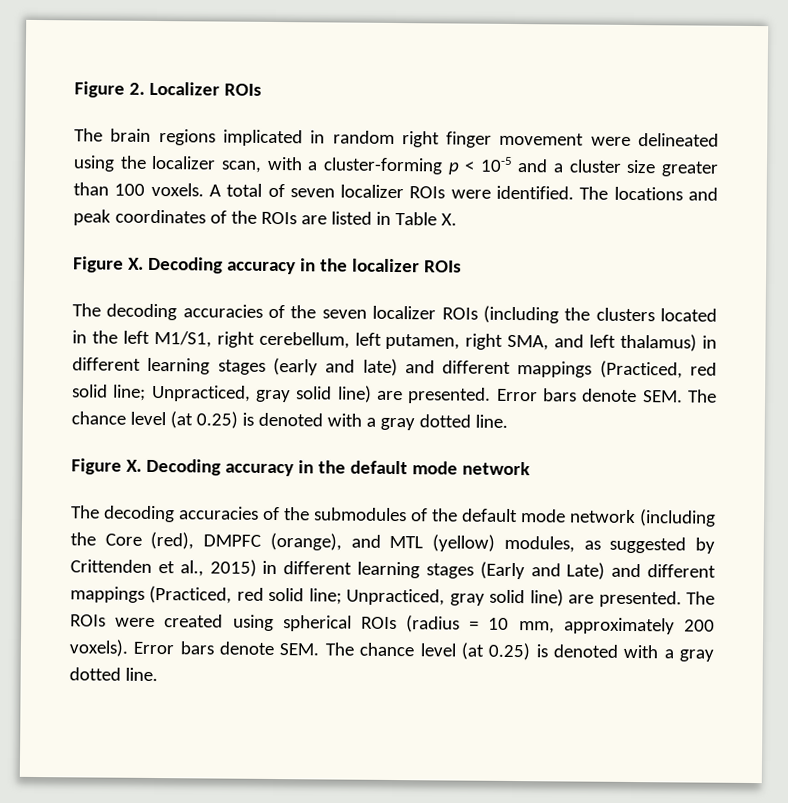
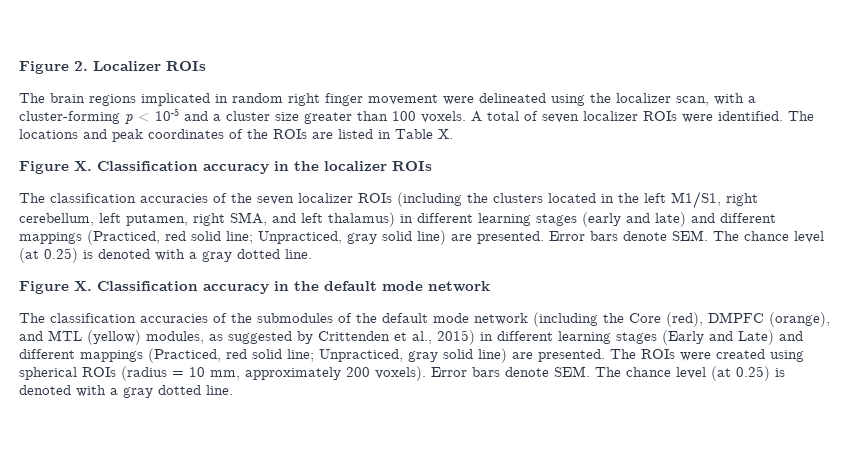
[147,256,223,274] Decoding -> [97,161,198,171] Classification
[106,303,178,321] decoding -> [50,193,136,203] classification
[145,458,221,476] Decoding -> [97,281,198,291] Classification
[103,505,175,523] decoding -> [50,313,136,323] classification

